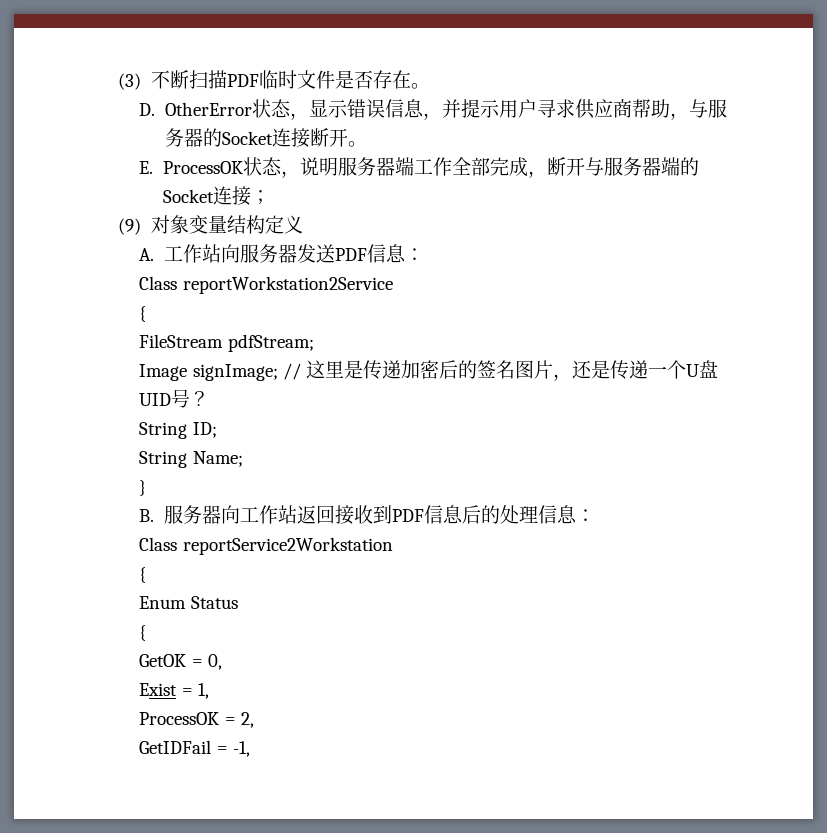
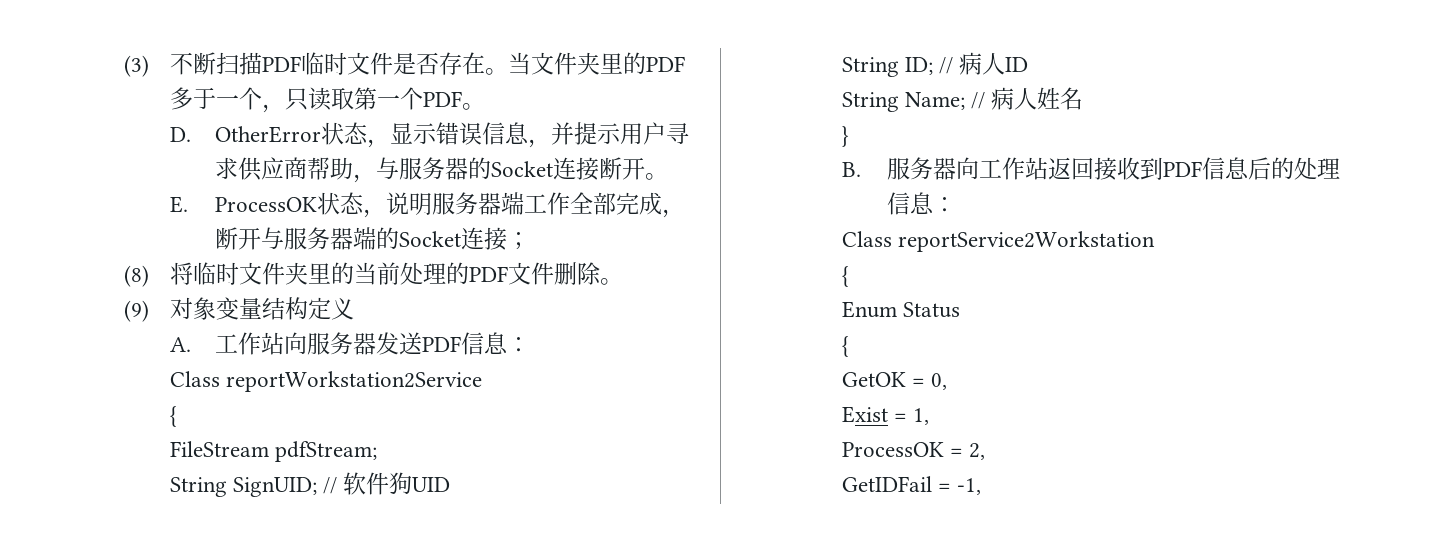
(430, 86) none -> [507,52,685,75] [169,87,485,113] 当文件夹里的PDF多于一个，只读取第一个PDF。
(270, 197) none -> [124,262,623,287] // (8)将临时文件夹里的当前处理的PDF文件删除。
[139,360,718,381] Image signImage; // 这里是传递加密后的签名图片，还是传递一个U盘 -> [169,472,413,497] String SignUID; // 软件狗
[171,389,210,408] 号？ -> (451, 484) none
(217, 430) none -> [939,52,1029,75] // 病人ID
(243, 459) none -> [971,87,1084,110] // 病人姓名

